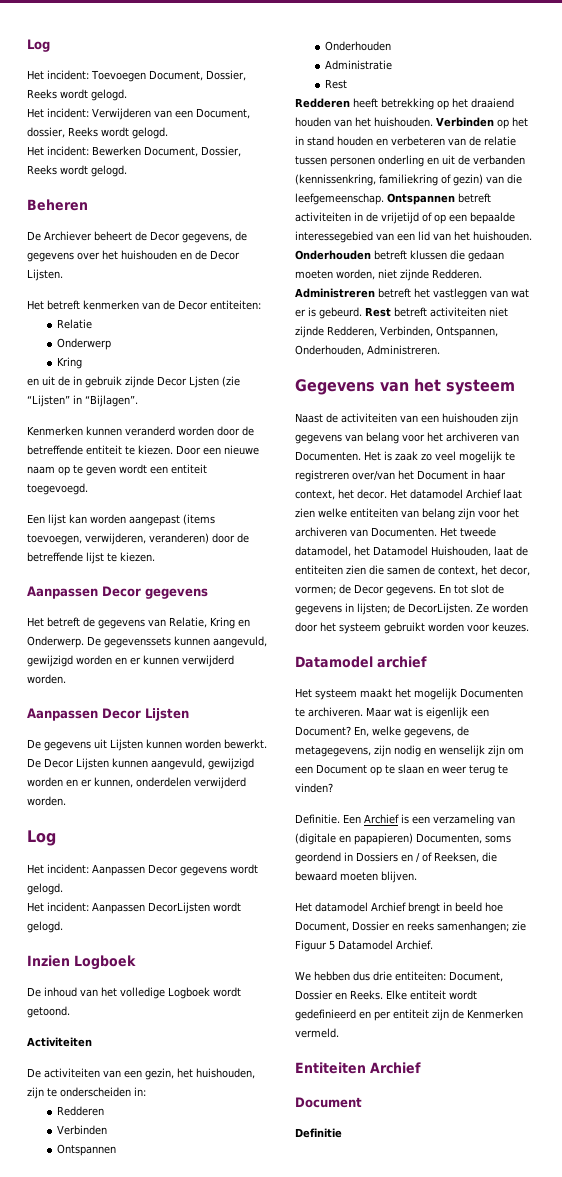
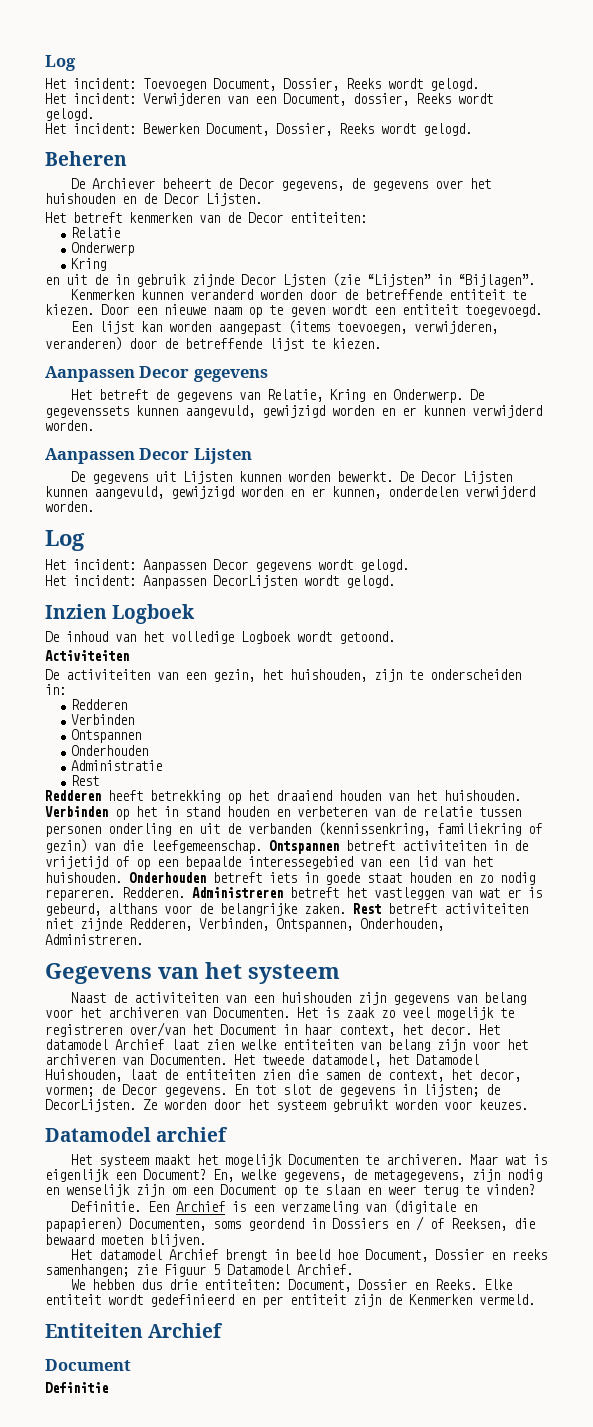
[410,250,504,262] [295,269,429,281] klussen die gedaan moeten worden, niet zijnde -> [269,872,535,885] [45,889,115,901] iets in goede staat houden en zo nodig repareren.
[319,307,362,319] gebeurd. -> [45,903,346,916] gebeurd, althans voor de belangrijke zaken.

